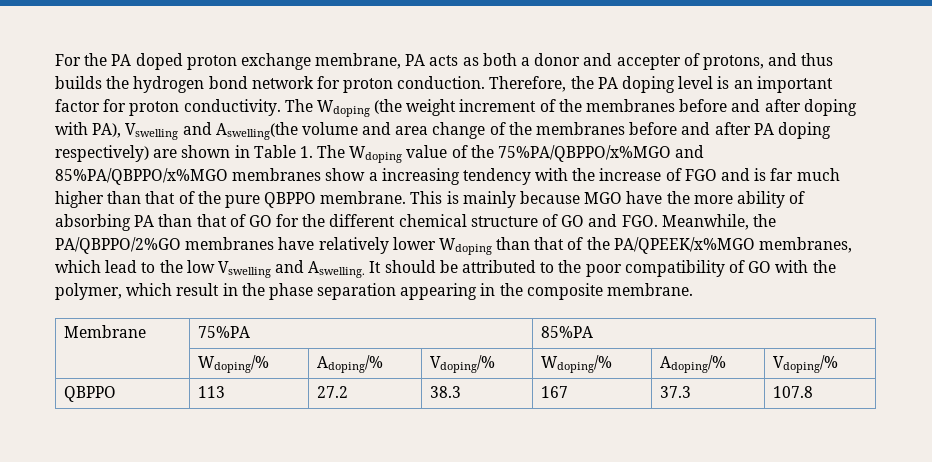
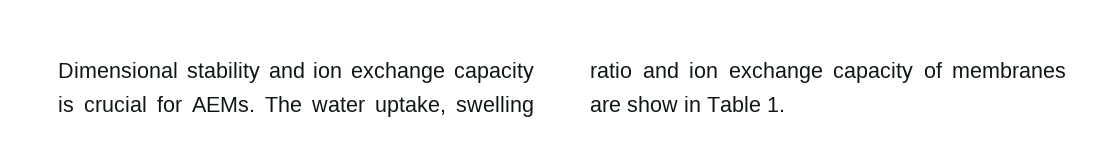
[55,53,834,70] [55,76,833,93] [55,99,857,117] [55,122,831,140] [55,145,705,163] [55,168,840,185] [55,191,806,208] [55,214,776,231] [55,237,853,255] [55,260,836,278] [55,283,694,300] [63,325,146,338] [197,326,250,338] [540,326,593,338] [197,355,269,373] [316,355,383,373] [429,355,495,373] [540,355,612,373] [659,355,726,373] [772,355,838,373] [63,386,116,402] [197,386,225,398] [316,386,348,398] [429,386,461,398] [540,386,568,398] [659,386,691,398] [772,386,813,398] For the PA doped proton exchange membrane, PA acts as both a donor and accepter of protons, and thus builds the hydrogen bond network for proton conduction. Therefore, the PA doping level is an important factor for proton conductivity. The Wdoping (the weight increment of the membranes before and after doping with PA), Vswelling and Aswelling(the volume and area change of the membranes before and after PA doping respectively) are shown in Table 1. The Wdoping value of the 75%PA/QBPPO/x%MGO and 85%PA/QBPPO/x%MGO membranes show a increasing tendency with the increase of FGO and is far much higher than that of the pure QBPPO membrane. This is mainly because MGO have the more ability of absorbing PA than that of GO for the different chemical structure of GO and FGO. Meanwhile, the PA/QBPPO/2%GO membranes have relatively lower Wdoping than that of the PA/QPEEK/x%MGO membranes, which lead to the low Vswelling and Aswelling. It should be attributed to the poor compatibility of GO with the polymer, which result in the phase separation appearing in the composite membrane. // Membrane | 75%PA | 85%PA // | Wdoping/% | Adoping/% | Vdoping/% | Wdoping/% | Adoping/% | Vdoping/% // QBPPO | 113 | 27.2 | 38.3 | 167 | 37.3 | 107.8 -> [58,62,534,83] [58,96,534,117] [590,62,1066,83] [590,96,785,112] Dimensional stability and ion exchange capacity is crucial for AEMs. The water uptake, swelling ratio and ion exchange capacity of membranes are show in Table 1.

